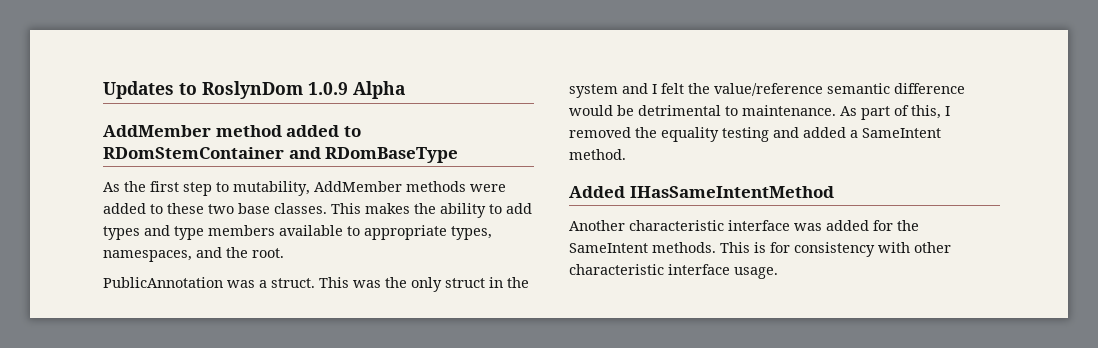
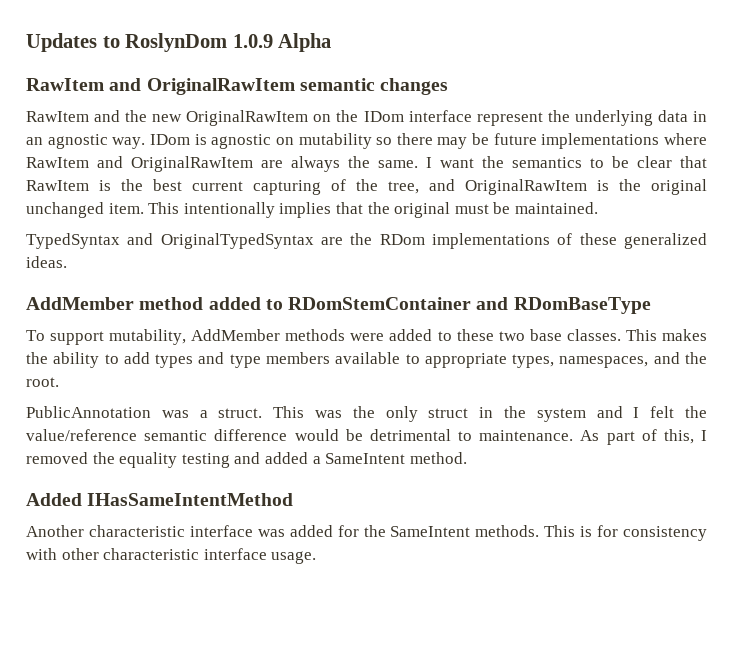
(405, 90) none -> [26,78,449,95] [26,110,708,126] [26,133,708,149] [26,156,707,172] [26,179,707,195] [26,202,598,218] [26,233,707,249] [26,256,67,268] // RawItem and OriginalRawItem semantic changes // RawItem and the new OriginalRawItem on the IDom interface represent the underlying data in an agnostic way. IDom is agnostic on mutability so there may be future implementations where RawItem and OriginalRawItem are always the same. I want the semantics to be clear that RawItem is the best current capturing of the tree, and OriginalRawItem is the original unchanged item. This intentionally implies that the original must be maintained. // TypedSyntax and OriginalTypedSyntax are the RDom implementations of these generalized ideas.
[103,181,229,196] As the first step to -> [26,330,105,345] To support

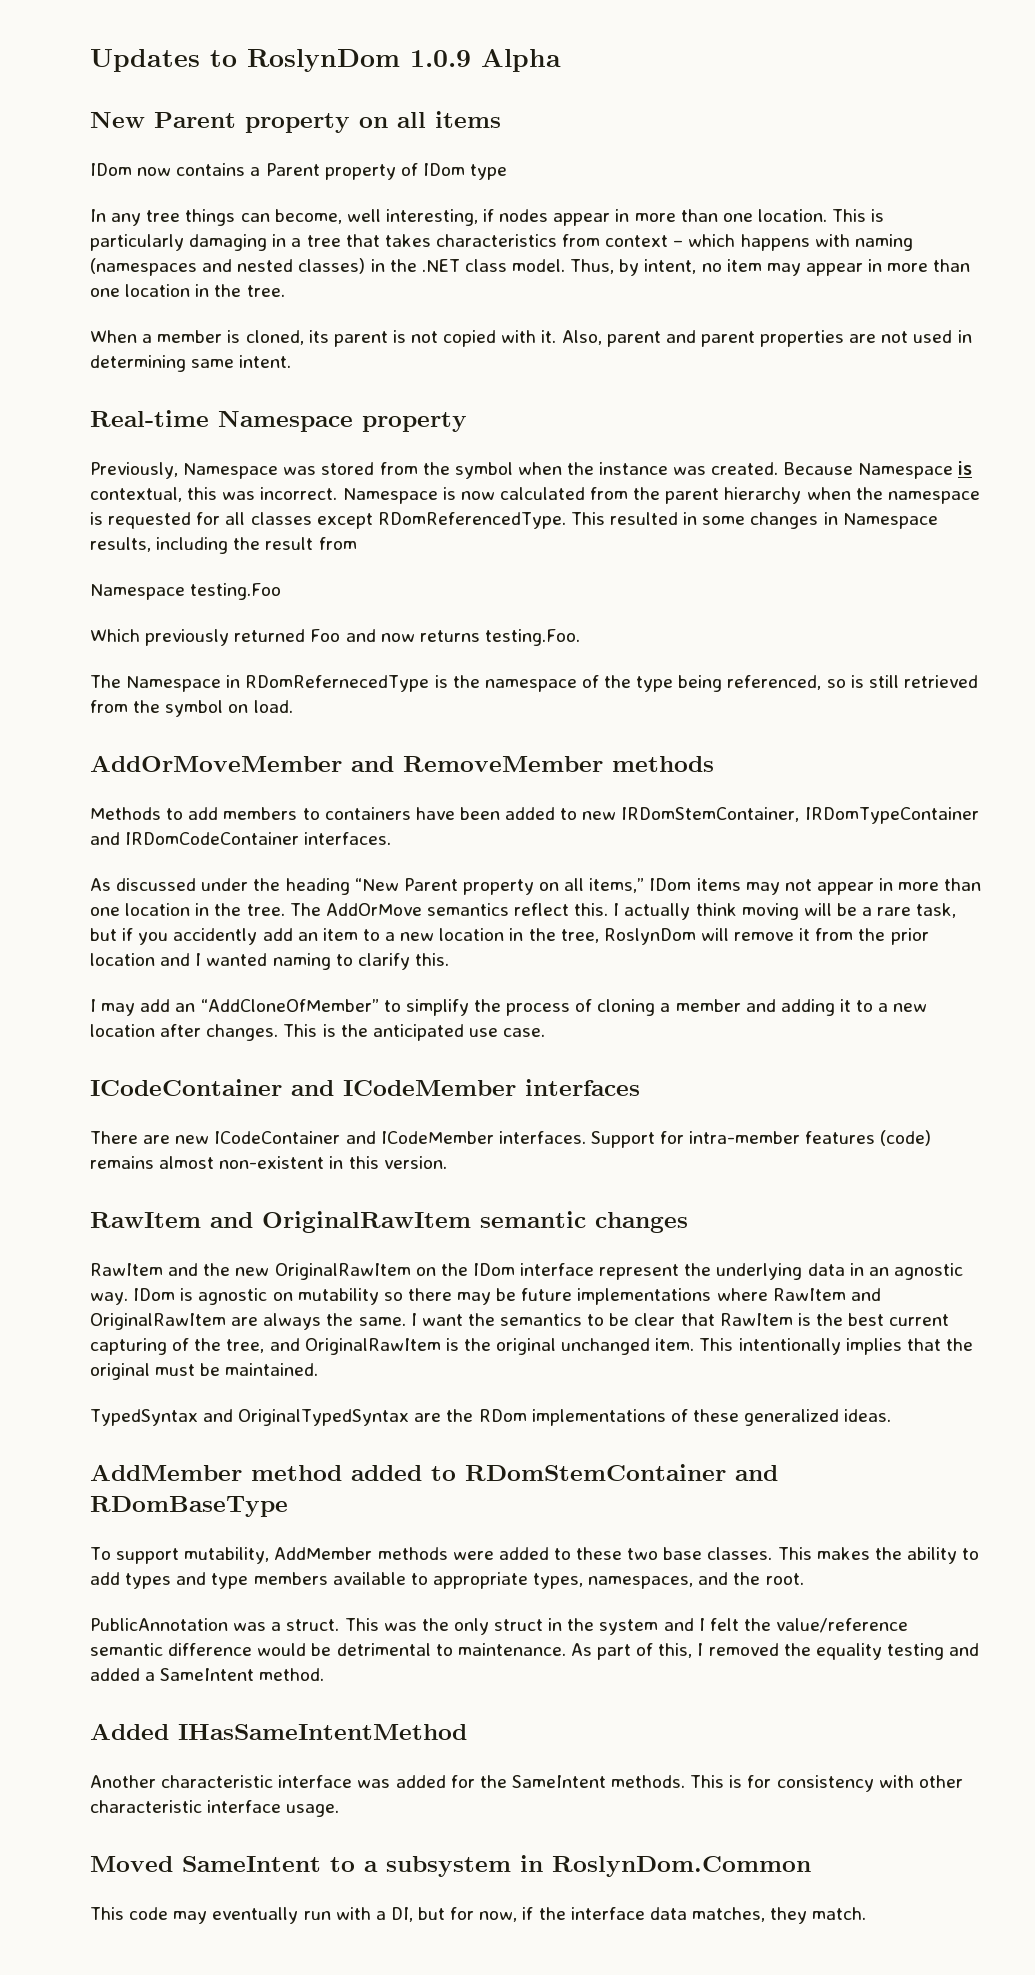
(332, 42) none -> [90,111,501,133] [90,163,508,180] [90,209,885,226] [90,234,913,251] [90,258,971,276] [90,284,285,297] [90,330,972,347] [90,355,292,372] [90,410,467,432] [90,461,972,479] [90,487,980,504] [90,512,938,529] [90,537,357,554] [90,583,282,600] [90,629,580,646] [90,675,978,692] [90,700,293,717] [90,755,714,772] [90,807,979,824] [90,832,392,845] [90,878,982,895] [90,903,957,920] [90,928,929,945] [90,953,449,970] [90,999,928,1016] [90,1024,546,1041] [90,1079,640,1096] [90,1130,932,1148] [90,1156,447,1169] // New Parent property on all items // IDom now contains a Parent property of IDom type // In any tree things can become, well interesting, if nodes appear in more than one location. This is particularly damaging in a tree that takes characteristics from context – which happens with naming (namespaces and nested classes) in the .NET class model. Thus, by intent, no item may appear in more than one location in the tree. // When a member is cloned, its parent is not copied with it. Also, parent and parent properties are not used in determining same intent. // Real-time Namespace property // Previously, Namespace was stored from the symbol when the instance was created. Because Namespace is contextual, this was incorrect. Namespace is now calculated from the parent hierarchy when the namespace is requested for all classes except RDomReferencedType. This resulted in some changes in Namespace results, including the result from // Namespace testing.Foo // Which previously returned Foo and now returns testing.Foo. // The Namespace in RDomRefernecedType is the namespace of the type being referenced, so is still retrieved from the symbol on load. // AddOrMoveMember and RemoveMember methods // Methods to add members to containers have been added to new IRDomStemContainer, IRDomTypeContainer and IRDomCodeContainer interfaces. // As discussed under the heading “New Parent property on all items,” IDom items may not appear in more than one location in the tree. The AddOrMove semantics reflect this. I actually think moving will be a rare task, but if you accidently add an item to a new location in the tree, RoslynDom will remove it from the prior location and I wanted naming to clarify this. // I may add an “AddCloneOfMember” to simplify the process of cloning a member and adding it to a new location after changes. This is the anticipated use case. // ICodeContainer and ICodeMember interfaces // There are new ICodeContainer and ICodeMember interfaces. Support for intra-member features (code) remains almost non-existent in this version.
(317, 557) none -> [90,1855,811,1877] [90,1907,867,1924] // Moved SameIntent to a subsystem in RoslynDom.Common // This code may eventually run with a DI, but for now, if the interface data matches, they match.

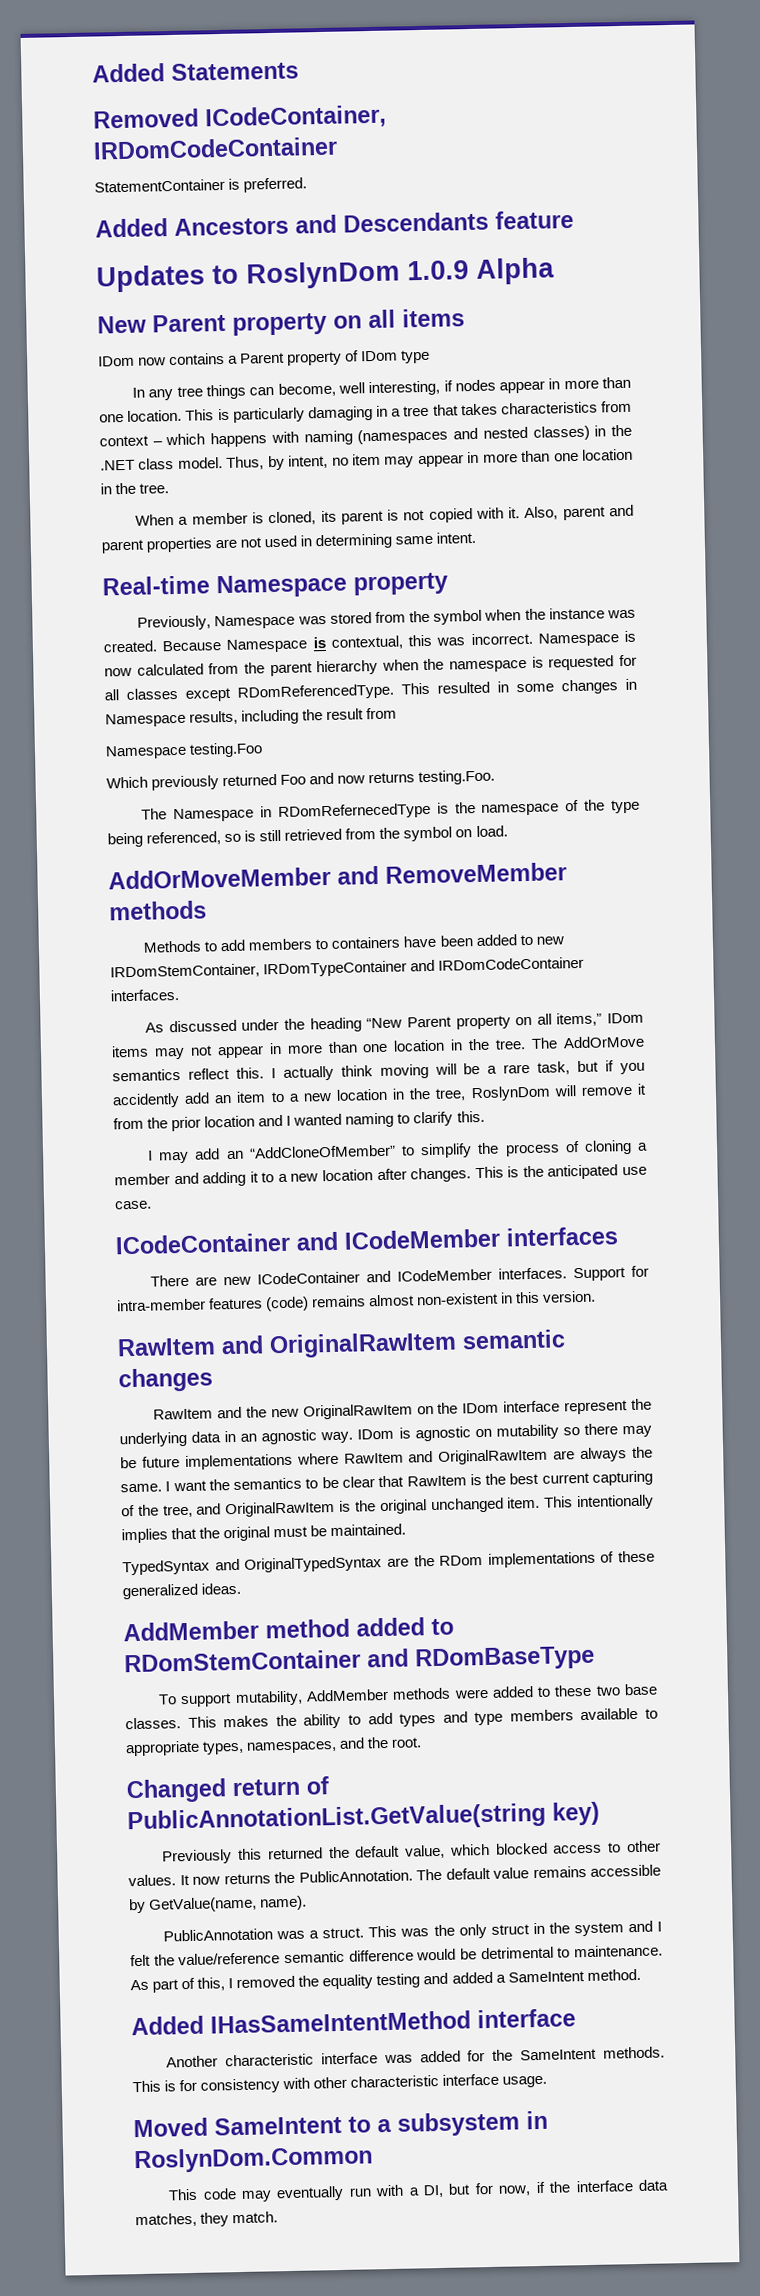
(90, 60) none -> [92,61,299,83] [93,104,387,131] [93,136,338,160] [94,177,308,193] [95,209,574,238] Added Statements // Removed ICodeContainer, IRDomCodeContainer // StatementContainer is preferred. // Added Ancestors and Descendants feature //
(804, 1579) none -> [126,1776,329,1804] [127,1801,600,1835] [162,1840,661,1865] [128,1864,661,1887] [129,1895,308,1914] // Changed return of PublicAnnotationList.GetValue(string key) // Previously this returned the default value, which blocked access to other values. It now returns the PublicAnnotation. The default value remains accessible by GetValue(name, name).
(467, 1732) none -> [477,2008,576,2029] interface

